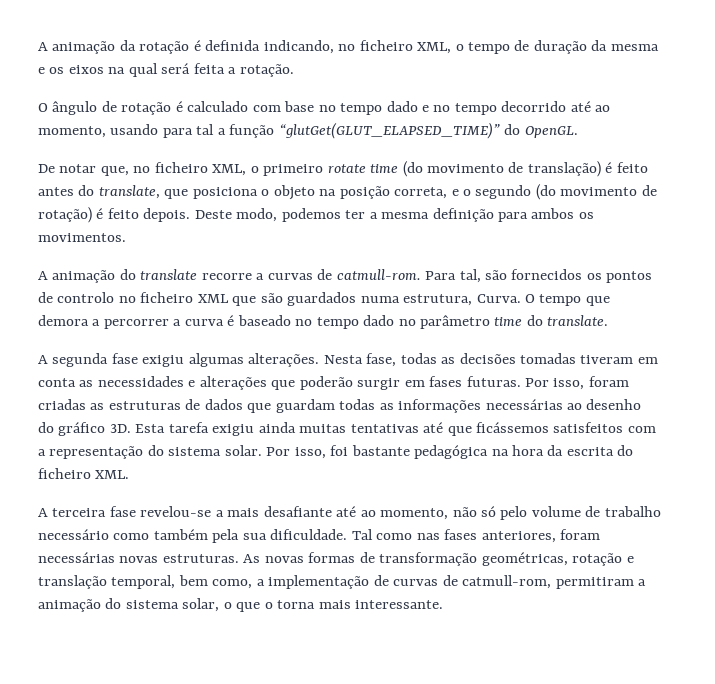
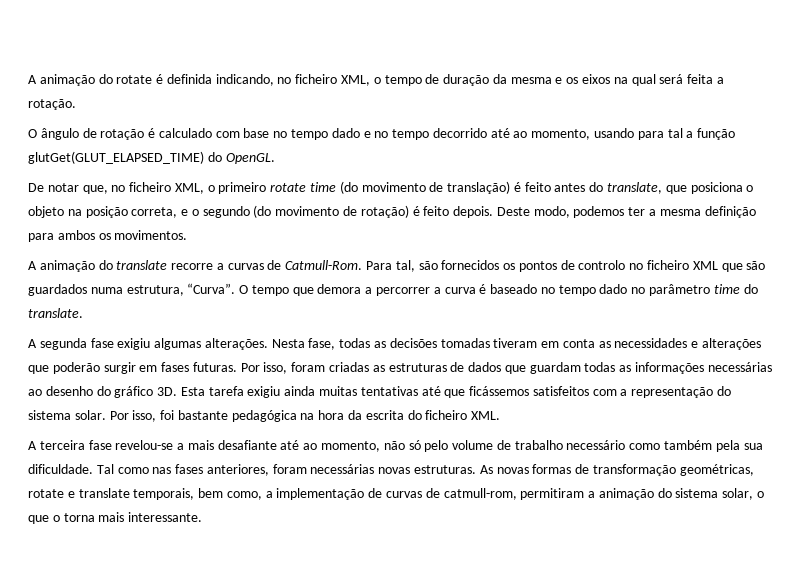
[38,40,190,54] A animação da rotação -> [28,74,153,86] A animação do rotate
[278,122,500,139] “glutGet(GLUT_ELAPSED_TIME)” -> [28,151,204,164] glutGet(GLUT_ELAPSED_TIME)
[336,269,421,280] catmull-rom. -> [285,260,363,270] Catmull-Rom.
[476,294,521,303] Curva. -> [187,283,236,294] “Curva”.
[572,553,634,566] [38,575,176,589] rotação e translação temporal, -> [28,488,195,500] rotate e translate temporais,

